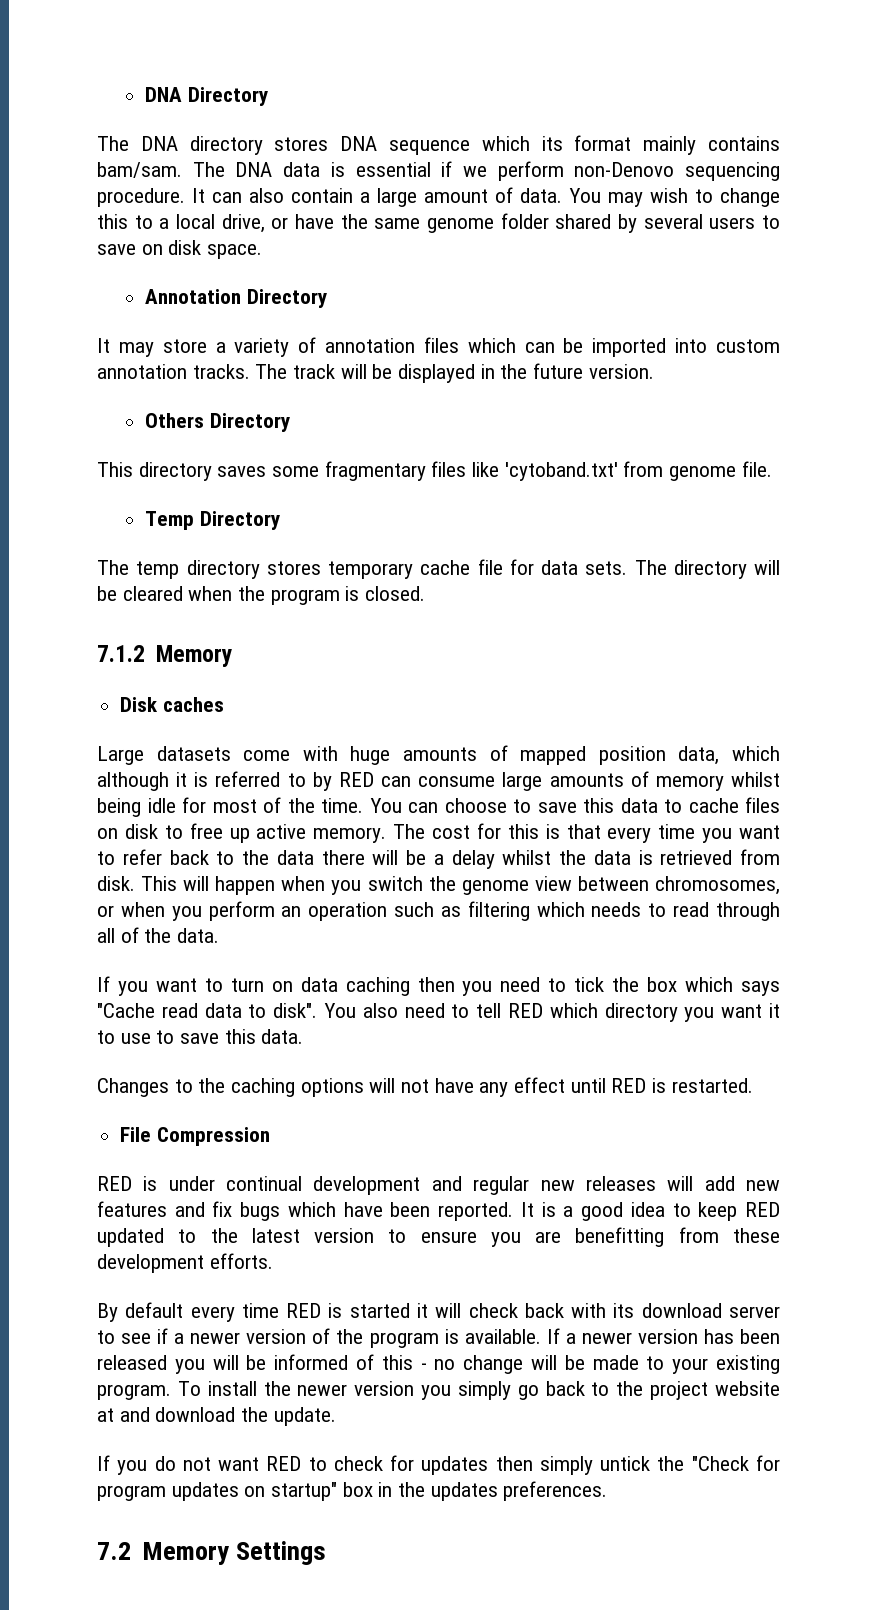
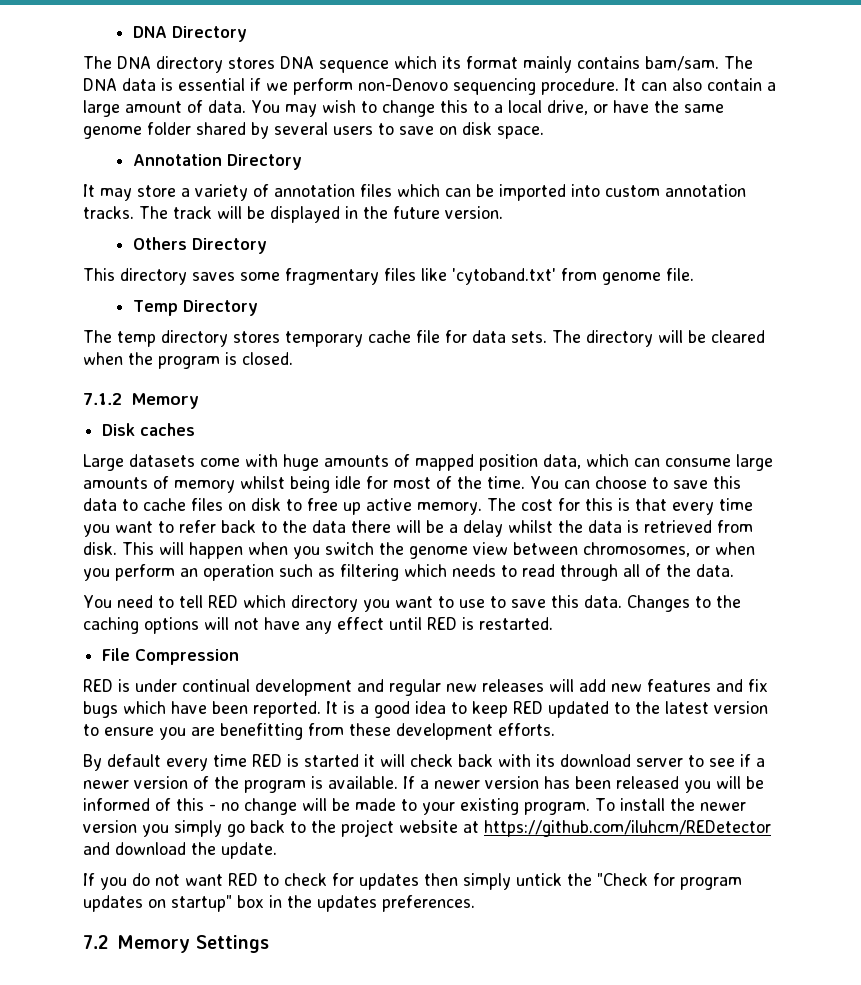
[97,771,374,791] although it is referred to by RED -> (629, 460) none
[97,976,780,996] [97,1003,398,1018] If you want to turn on data caching then you need to tick the box which says "Cache read data to disk". You also -> [83,595,112,608] You
[768,1003,780,1018] it -> (433, 602) none
(304, 1036) // -> (622, 601) none
(114, 1415) none -> [484,820,771,837] https://github.com/iluhcm/REDetector

